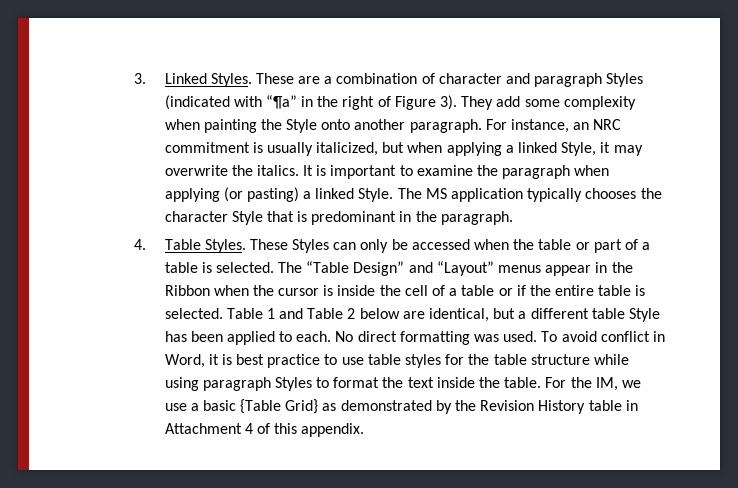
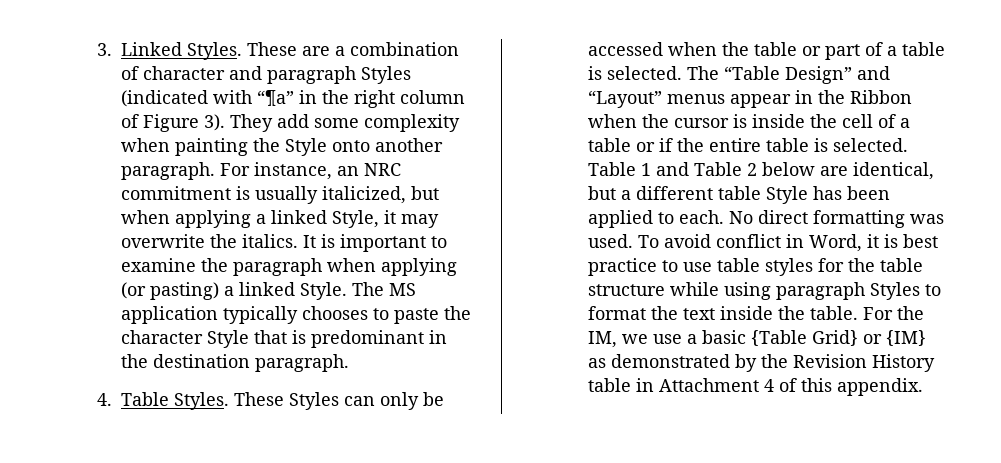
(375, 103) none -> [399,90,465,104] column
(637, 193) none -> [372,308,439,324] to paste
(437, 216) none -> [152,354,250,368] destination
(319, 406) none -> [862,330,926,346] or {IM}

